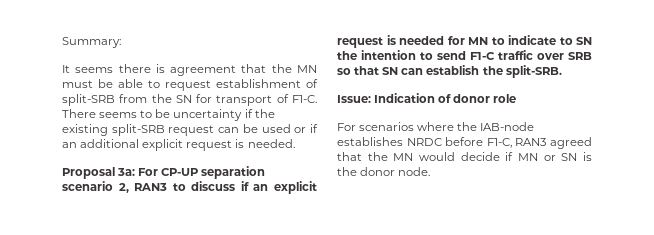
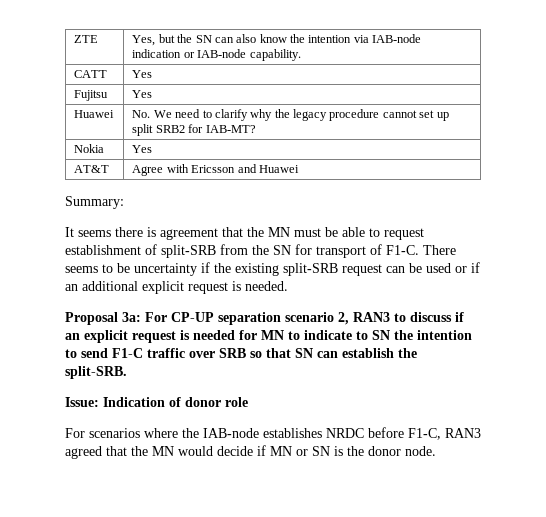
(62, 42) none -> [74,35,99,43] [132,34,422,46] [132,49,301,61] [74,70,108,78] [132,70,153,78] [74,90,109,101] [132,90,153,98] [74,110,115,118] [132,109,449,121] [132,124,256,136] [74,144,105,153] [132,145,153,153] [74,165,110,173] [132,164,299,176] ZTE | Yes, but the SN can also know the intention via IAB-node indication or IAB-node capability. // CATT | Yes // Fujitsu | Yes // Huawei | No. We need to clarify why the legacy procedure cannot set up split SRB2 for IAB-MT? // Nokia | Yes // AT&T | Agree with Ericsson and Huawei //

